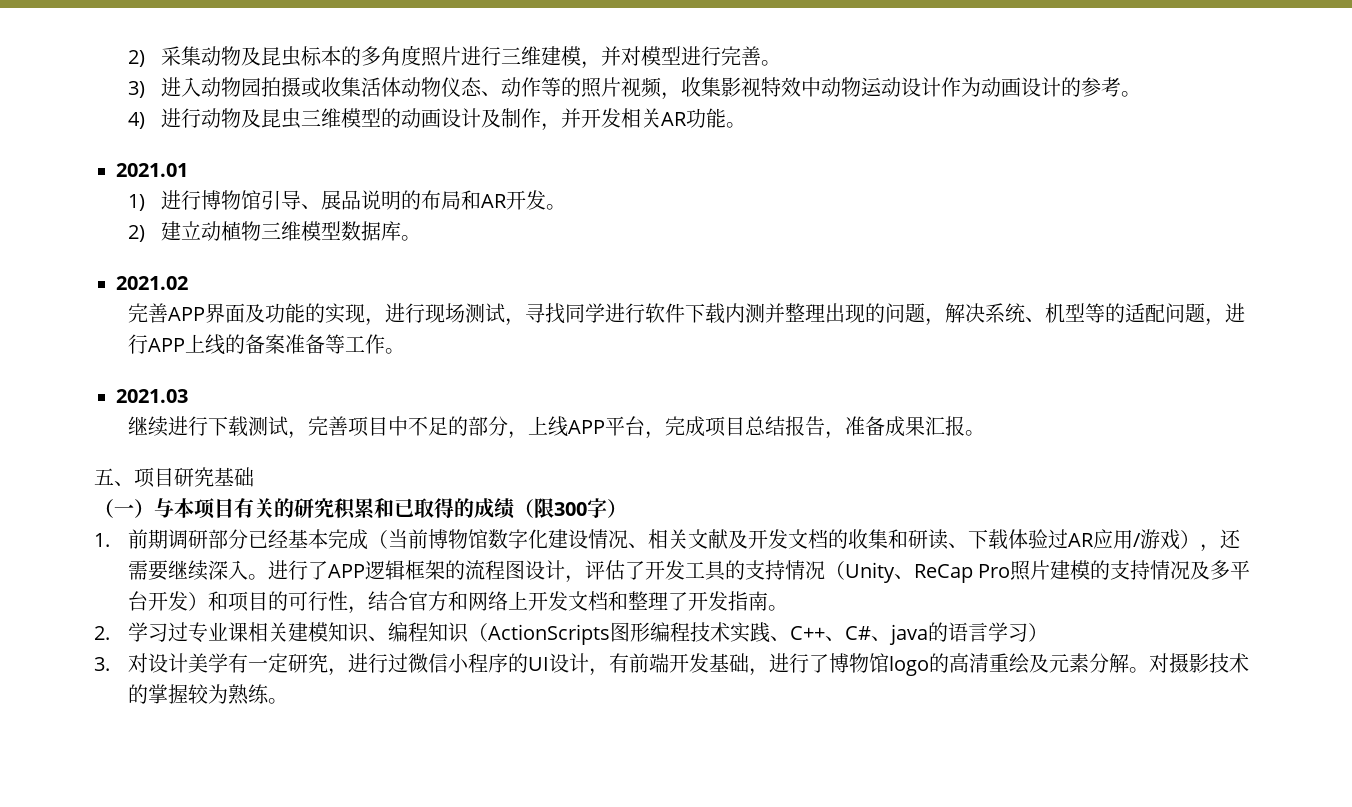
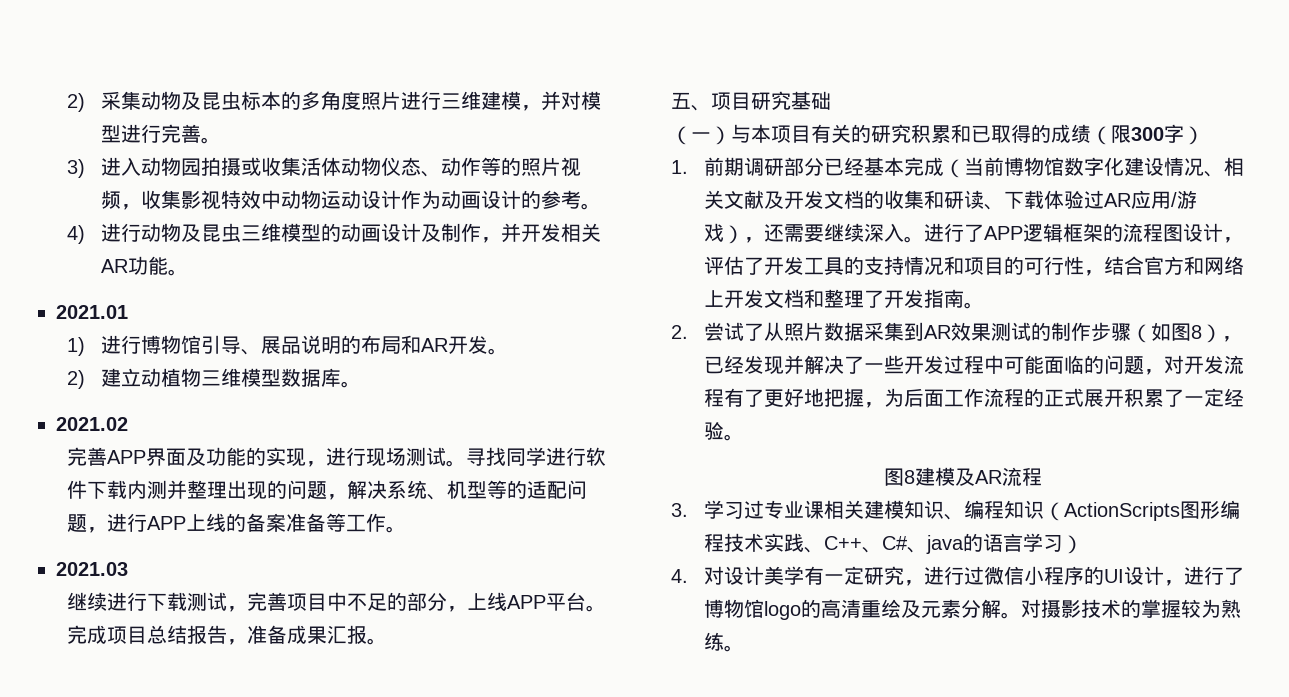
[504,318,525,326] ， -> [446,460,467,467] 。
[644,431,665,439] ， -> [586,605,607,612] 。
[824,560,1251,583] [127,591,208,611] （Unity、ReCap Pro照片建模的支持情况及多平台开发） -> (945, 266) none
(110, 633) none -> [704,322,1243,343] [704,355,1245,375] [704,388,1245,408] [704,422,745,441] [884,467,1042,486] [671,503,688,517] 尝试了从照片数据采集到AR效果测试的制作步骤（如图8），已经发现并解决了一些开发过程中可能面临的问题，对开发流程有了更好地把握，为后面工作流程的正式展开积累了一定经验。 // 图8建模及AR流程 // 3.
[94,657,110,671] 3. -> [671,569,688,583] 4.
[608,653,769,676] 有前端开发基础， -> (1185, 583) none

